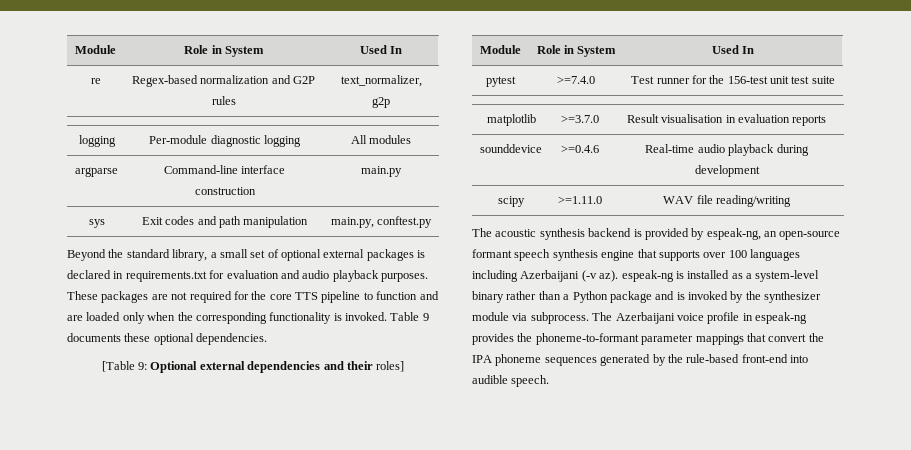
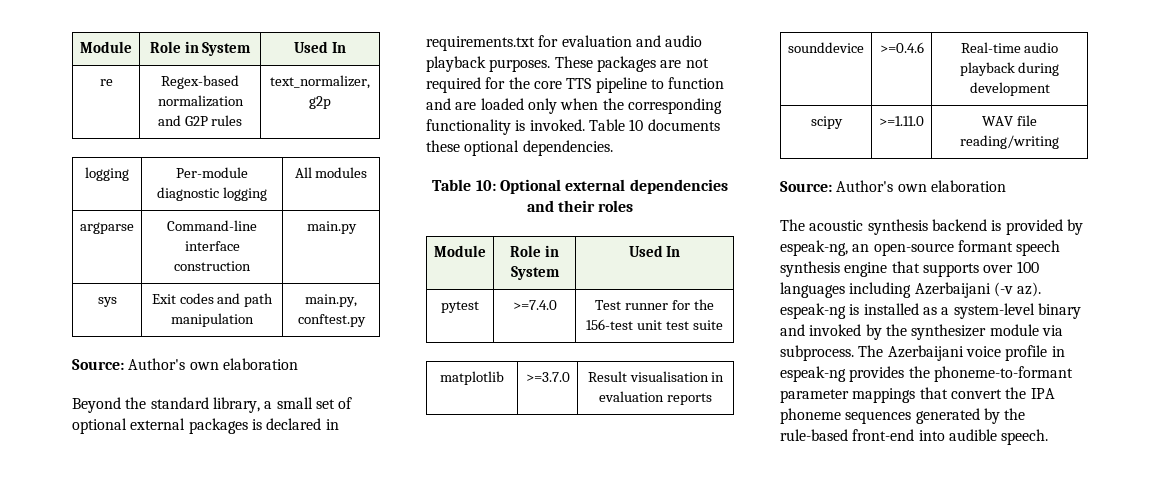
(433, 222) none -> [72,358,298,370] // Source: Author's own elaboration
[422,313,429,321] 9 -> [629,119,644,131] 10
[101,361,148,372] [Table 9: -> [432,179,496,191] Table 10:
[376,361,405,372] roles] -> [598,200,634,212] roles
(791, 201) none -> [780,180,1006,192] // Source: Author's own elaboration
[506,291,685,303] rather than a Python package and is -> [780,324,805,336] and

